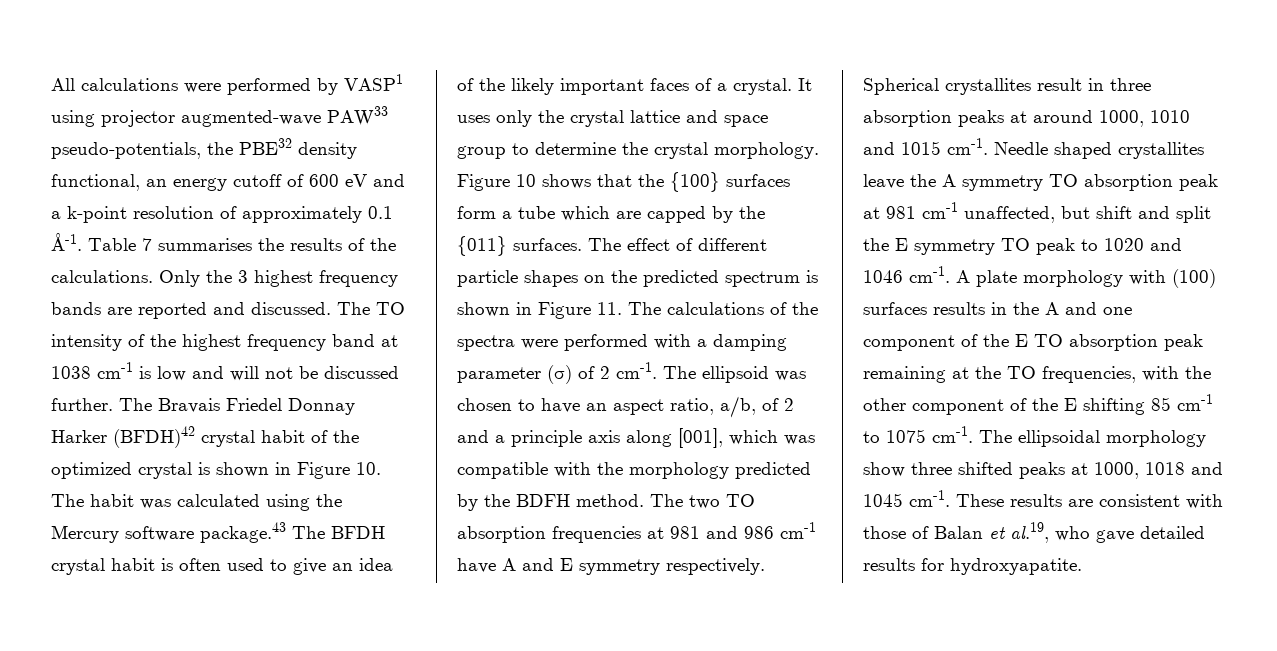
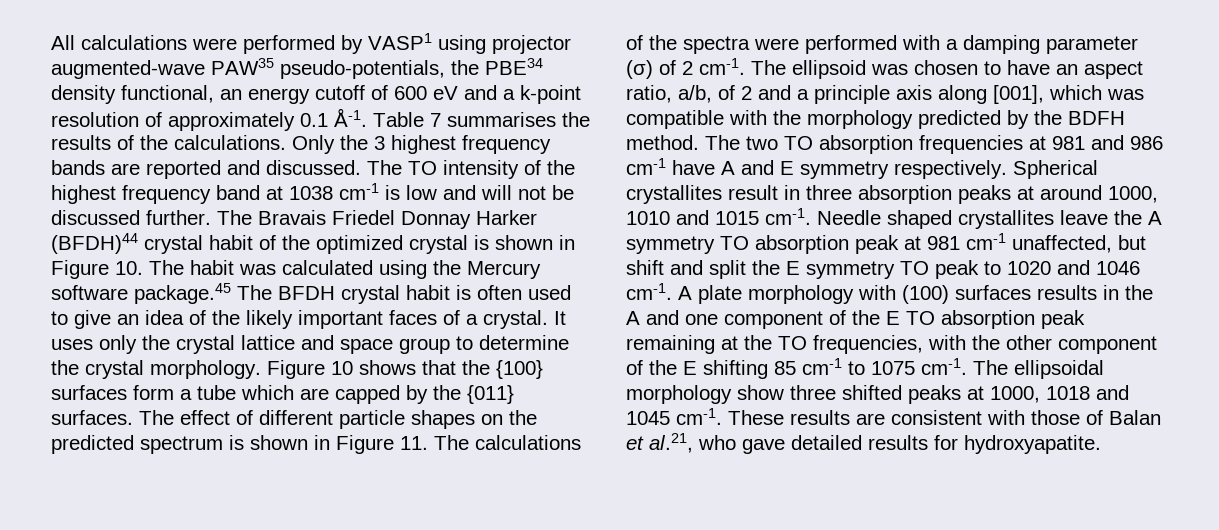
[327,106,388,126] PAW33 -> [211,58,274,75] PAW35
[239,138,292,155] PBE32 -> [485,58,543,75] PBE34
[113,426,195,448] (BFDH)42 -> [51,233,138,254] (BFDH)44
[200,522,286,543] package.43 -> [134,283,231,304] package.45
[1010,522,1049,543] al.19, -> [649,433,693,453] al.21,

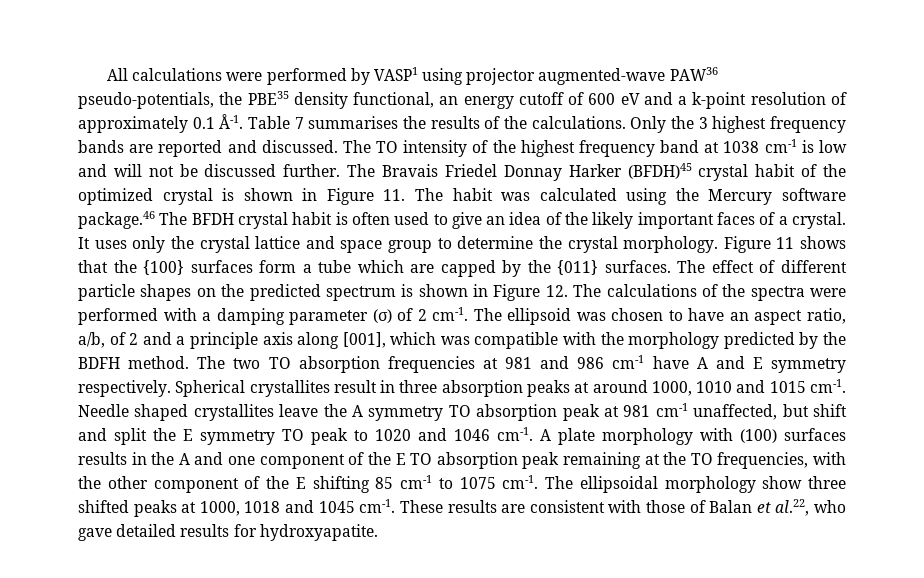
[211,58,274,75] PAW35 -> [669,67,718,81] PAW36
[485,58,543,75] PBE34 -> [247,91,289,105] PBE35
[51,233,138,254] (BFDH)44 -> [627,163,692,179] (BFDH)45
[115,261,143,275] 10. -> [383,189,406,201] 11.
[134,283,231,304] package.45 -> [78,211,155,229] package.46
[331,361,353,375] 10 -> [776,237,795,249] 11
[400,436,428,450] 11. -> [545,285,568,297] 12.
[649,433,693,453] al.21, -> [775,499,810,516] al.22,

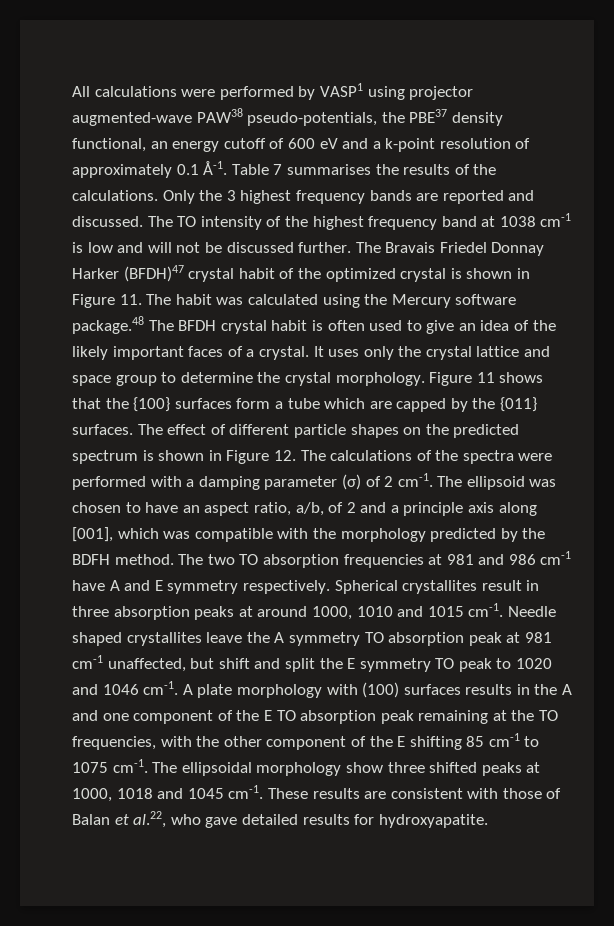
[669,67,718,81] PAW36 -> [196,108,243,123] PAW38
[247,91,289,105] PBE35 -> [409,109,448,123] PBE37
[627,163,692,179] (BFDH)45 -> [123,265,184,282] (BFDH)47
[78,211,155,229] package.46 -> [72,316,144,334] package.48

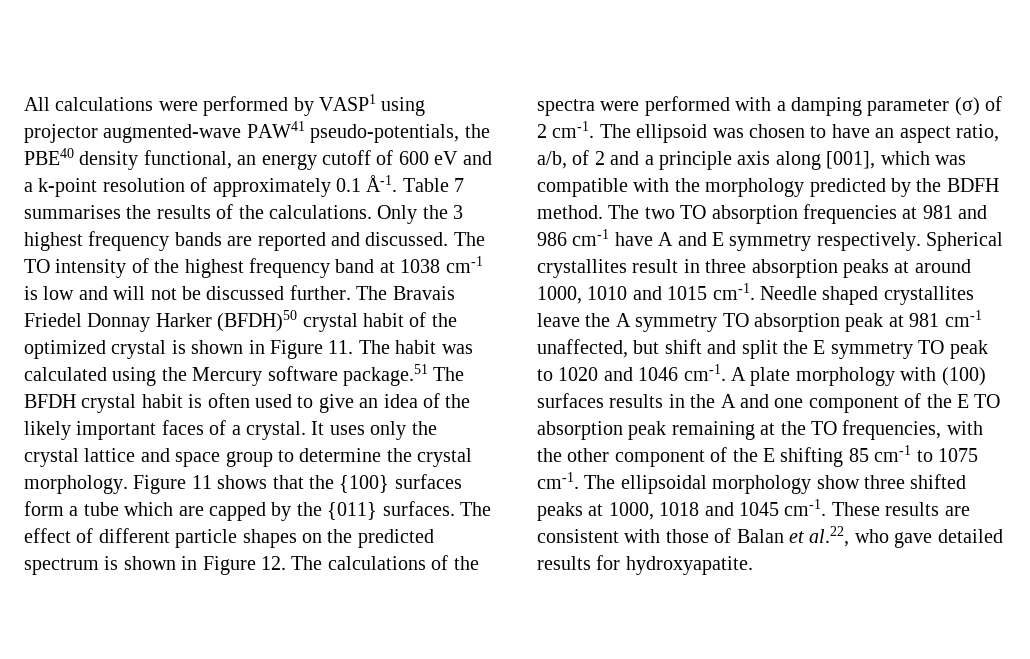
[196,108,243,123] PAW38 -> [246,121,305,138] PAW41
[409,109,448,123] PBE37 -> [24,148,74,165] PBE40
[123,265,184,282] (BFDH)47 -> [217,310,298,332] (BFDH)50
[72,316,144,334] package.48 -> [343,364,428,386] package.51

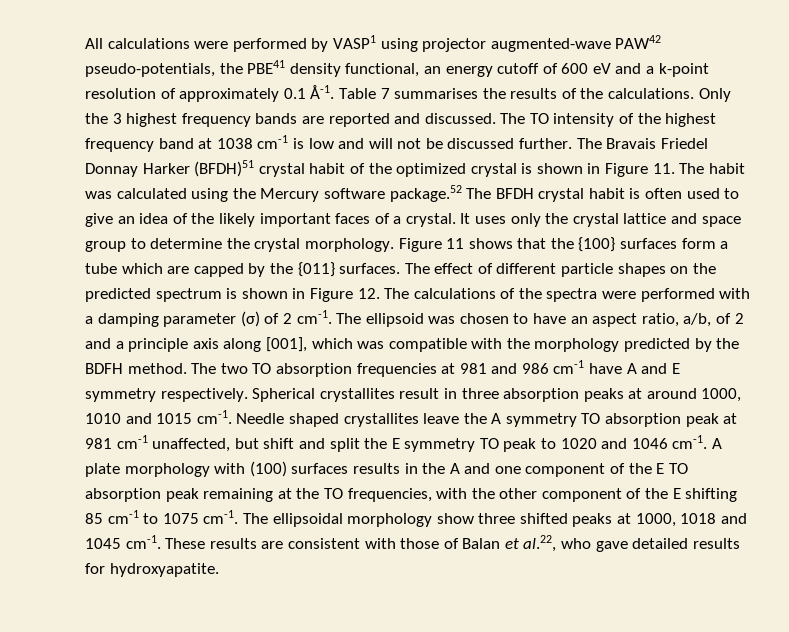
[246,121,305,138] PAW41 -> [615,35,662,49] PAW42
[24,148,74,165] PBE40 -> [247,60,286,74] PBE41
[217,310,298,332] (BFDH)50 -> [194,160,255,177] (BFDH)51
[343,364,428,386] package.51 -> [389,185,462,202] package.52

